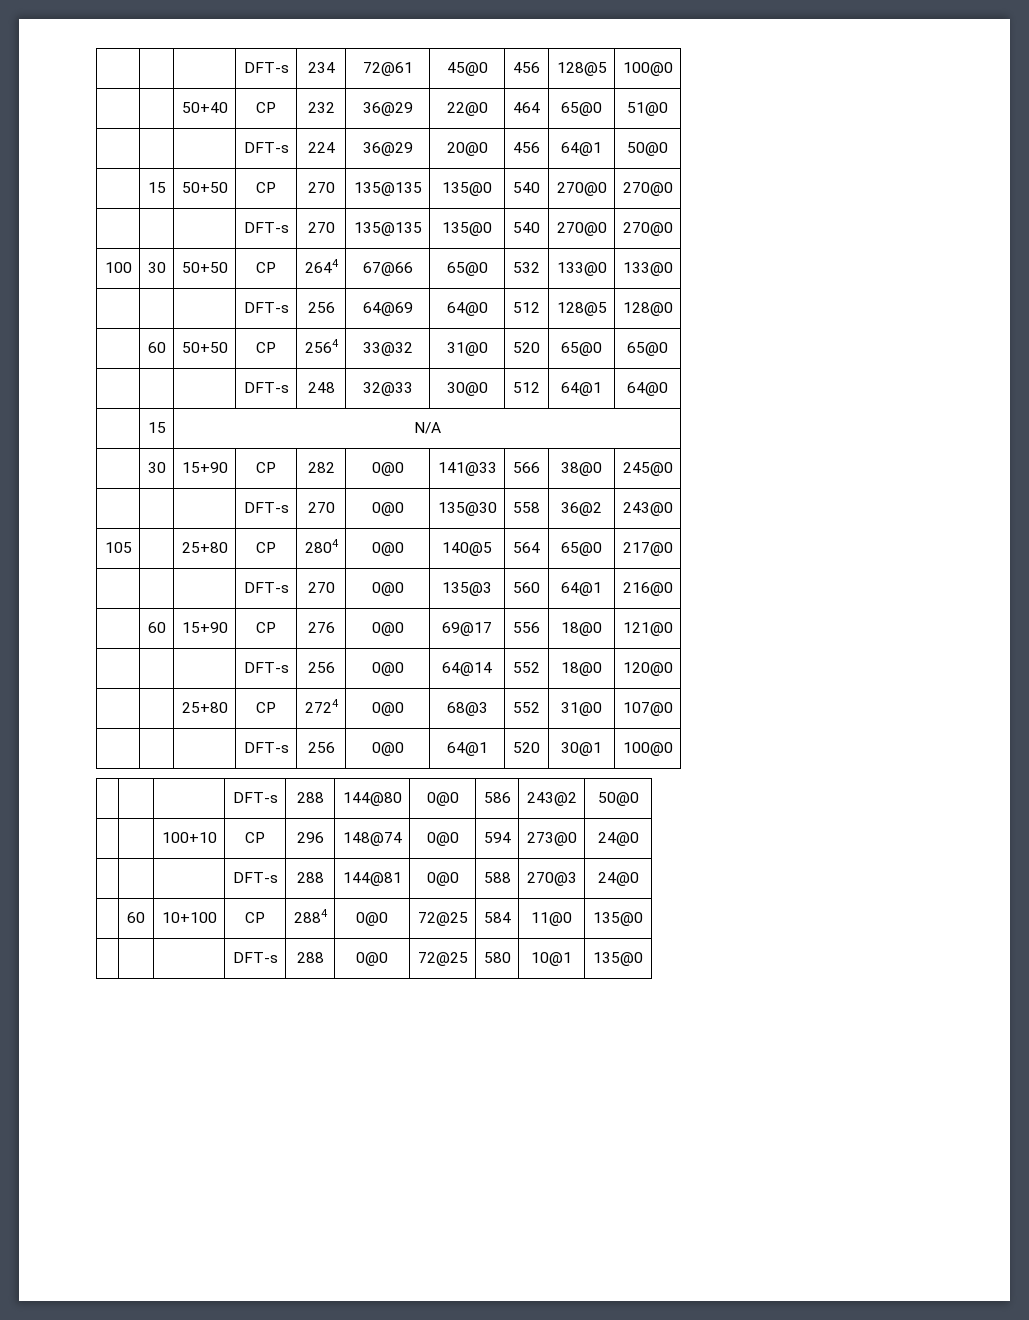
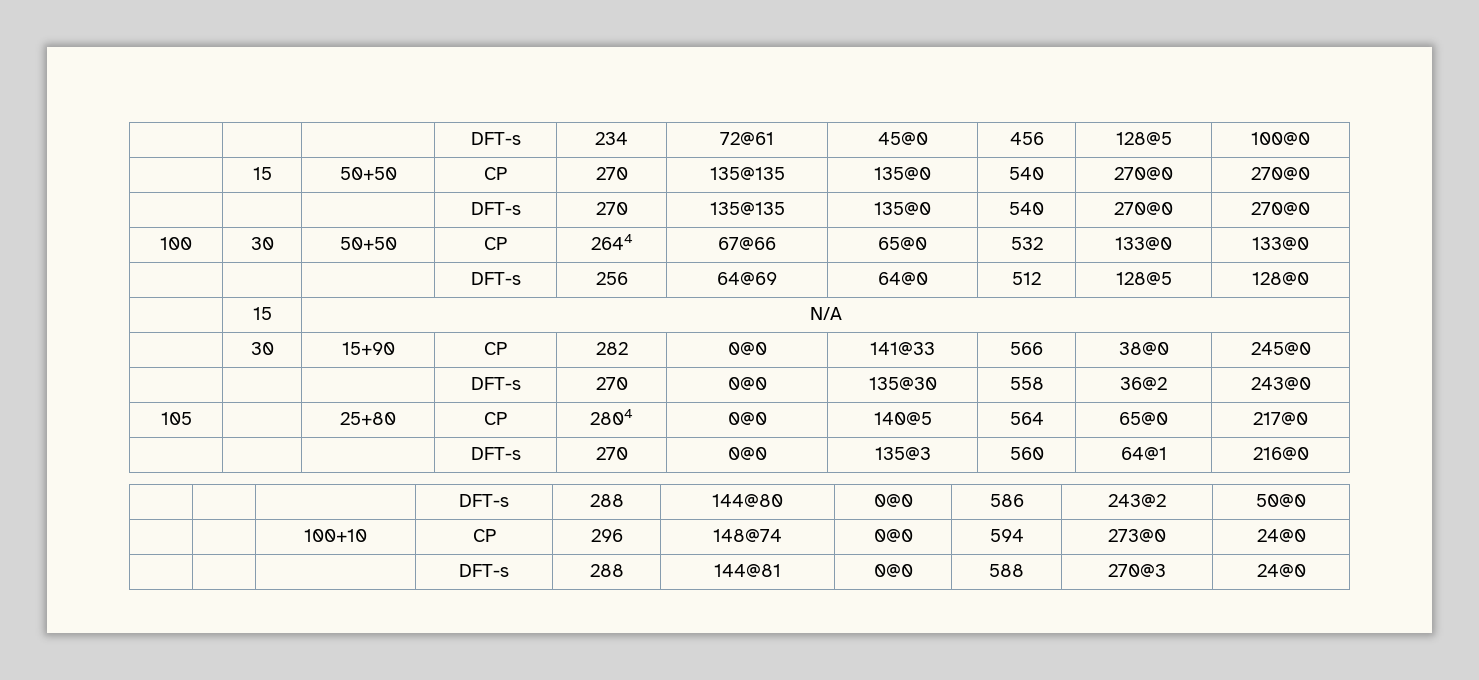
[181,102,228,113] [256,102,276,113] [307,102,335,113] [362,102,413,116] [446,102,488,116] [513,102,540,113] [561,102,602,116] [627,102,668,116] [243,142,289,153] [307,142,335,153] [362,142,413,156] [446,142,488,156] [513,142,540,153] [561,142,602,156] [627,142,668,156] // | | 50+40 | CP | 232 | 36@29 | 22@0 | 464 | 65@0 | 51@0 // | | | DFT-s | 224 | 36@29 | 20@0 | 456 | 64@1 | 50@0 -> (1310, 138) none
[147,342,166,353] [181,342,228,353] [256,342,276,353] [304,339,339,353] [362,342,413,356] [446,342,488,356] [513,342,540,353] [561,342,602,356] [627,342,668,356] [243,382,289,393] [307,382,335,393] [362,382,413,396] [446,382,488,396] [513,382,540,393] [561,382,602,396] [627,382,668,396] // | 60 | 50+50 | CP | 2564 | 33@32 | 31@0 | 520 | 65@0 | 65@0 // | | | DFT-s | 248 | 32@33 | 30@0 | 512 | 64@1 | 64@0 -> (1309, 278) none
[147,622,166,633] [181,622,228,633] [256,622,276,633] [307,622,335,633] [371,622,404,636] [442,622,493,636] [513,622,540,633] [561,622,602,636] [622,622,673,636] [243,662,289,673] [307,662,335,673] [371,662,404,676] [442,662,493,676] [513,662,540,673] [561,662,602,676] [622,662,673,676] [181,702,228,713] [256,702,276,713] [304,699,339,713] [371,702,404,716] [446,702,488,716] [513,702,540,713] [561,702,602,716] [622,702,673,716] [243,742,289,753] [307,742,335,753] [371,742,404,756] [446,742,488,756] [513,742,540,753] [561,742,602,756] [622,742,673,756] // | 60 | 15+90 | CP | 276 | 0@0 | 69@17 | 556 | 18@0 | 121@0 // | | | DFT-s | 256 | 0@0 | 64@14 | 552 | 18@0 | 120@0 // | | 25+80 | CP | 2724 | 0@0 | 68@3 | 552 | 31@0 | 107@0 // | | | DFT-s | 256 | 0@0 | 64@1 | 520 | 30@1 | 100@0 -> (1309, 453) none
[127,912,145,923] [161,912,217,923] [245,912,265,923] [293,909,328,923] [356,912,388,926] [417,912,468,926] [483,912,511,923] [531,912,572,926] [593,912,643,926] [232,952,278,963] [296,952,324,963] [356,952,388,966] [417,952,468,966] [483,952,511,963] [531,952,572,966] [593,952,643,966] // | 60 | 10+100 | CP | 2884 | 0@0 | 72@25 | 584 | 11@0 | 135@0 // | | | DFT-s | 288 | 0@0 | 72@25 | 580 | 10@1 | 135@0 -> (1306, 570) none

